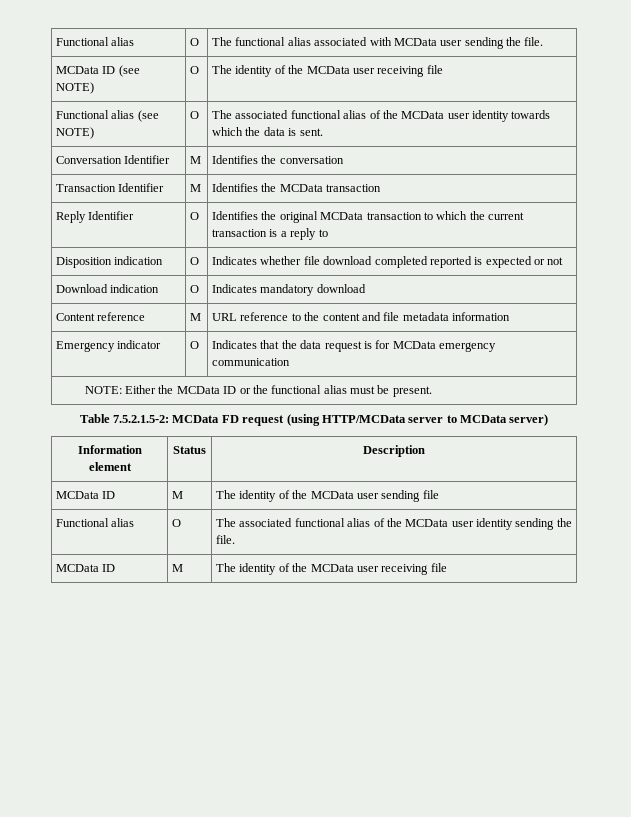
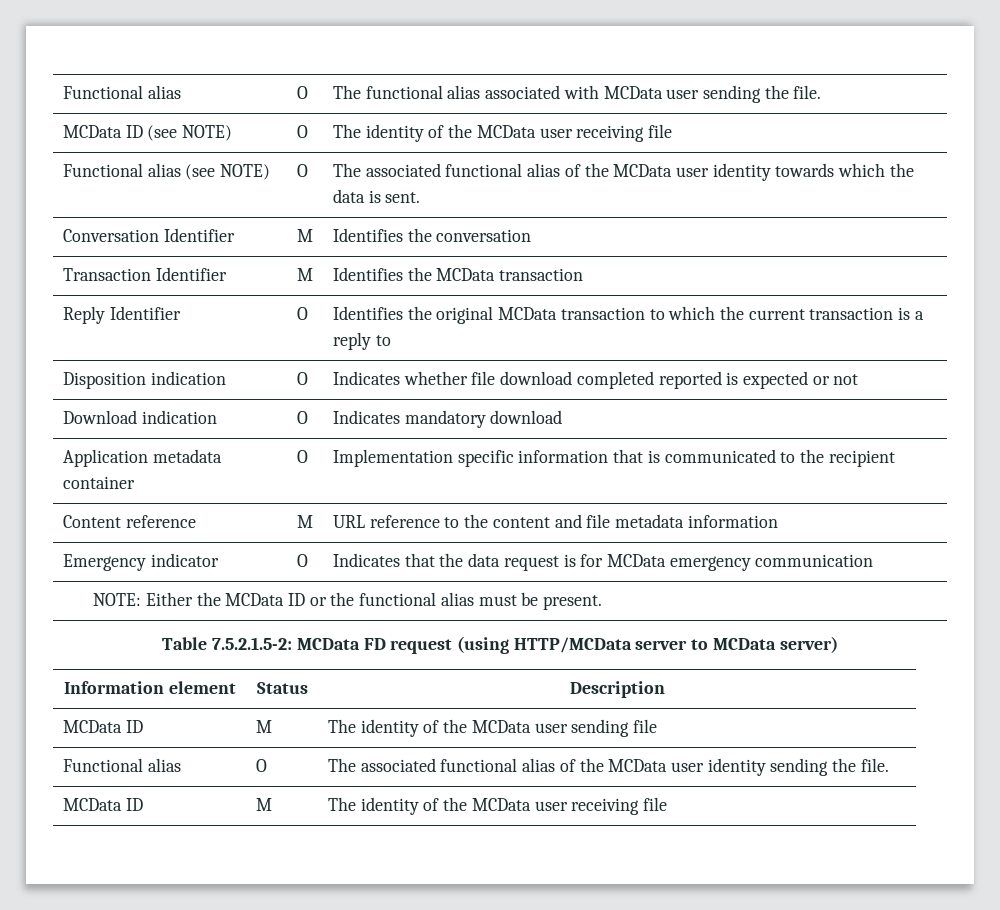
(366, 288) none -> [62,449,222,467] [62,476,135,489] [296,450,308,463] [332,449,895,467] // Application metadata container | O | Implementation specific information that is communicated to the recipient

